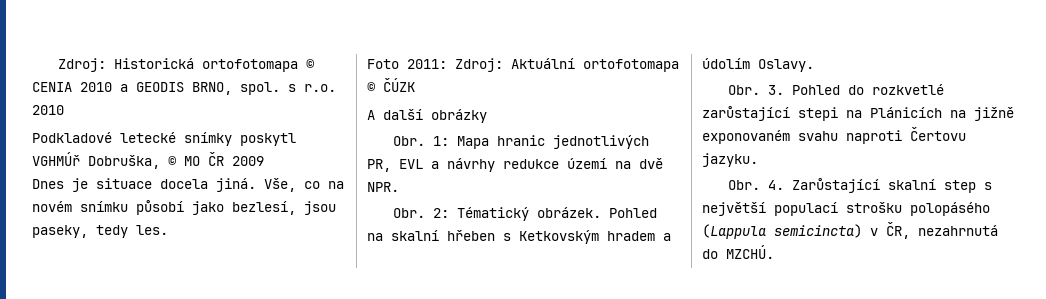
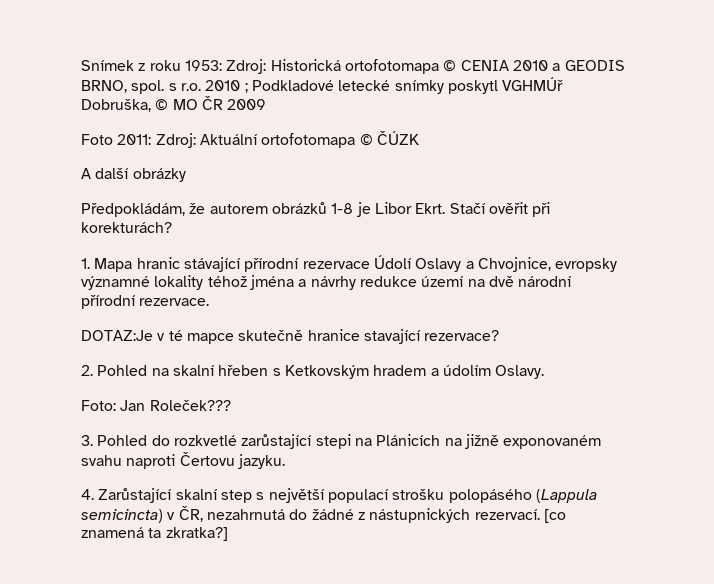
(57, 65) none -> [81,60,222,71] Snímek z roku 1953:
(64, 110) // -> [244,83,248,93] ;
[32,178,344,192] [32,200,336,215] [32,225,168,238] // Dnes je situace docela jiná. Vše, co na novém snímku působí jako bezlesí, jsou paseky, tedy les. -> (267, 104) none
[392,135,649,149] [367,159,423,172] Obr. 1: Mapa hranic jednotlivých PR, EVL -> [81,202,551,217] [81,222,172,233] [81,255,618,272] [81,275,294,290] Předpokládám, že autorem obrázků 1-8 je Libor Ekrt. Stačí ověřit při korekturách? // 1. Mapa hranic stávající přírodní rezervace Údolí Oslavy a Chvojnice, evropsky významné lokality téhož jména
[367,182,399,192] [392,207,601,221] NPR. // Obr. 2: Tématický obrázek. -> [518,276,572,287] [81,295,210,309] [81,329,500,344] [81,365,93,376] národní přírodní rezervace. // DOTAZ:Je v té mapce skutečně hranice stavající rezervace? // 2.
[727,85,760,95] Obr. -> [81,400,231,411] Foto: Jan Roleček??? //
[727,180,760,190] Obr. -> (285, 461) none
[726,245,774,259] MZCHÚ. -> [311,508,566,523] [81,527,228,541] žádné z nástupnických rezervací. [co znamená ta zkratka?]

